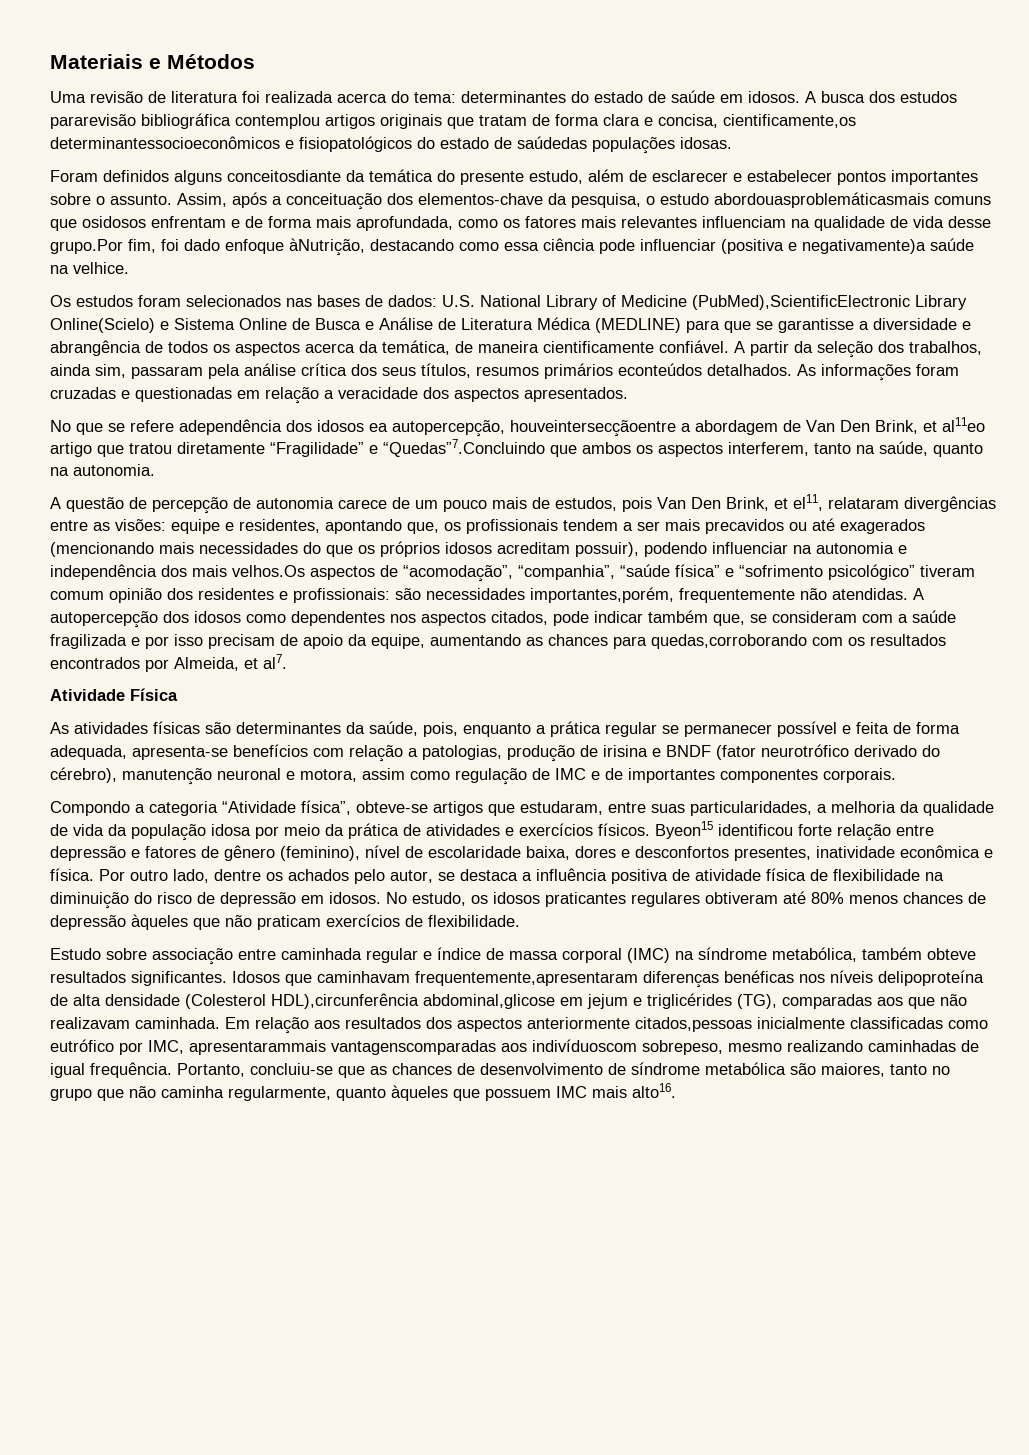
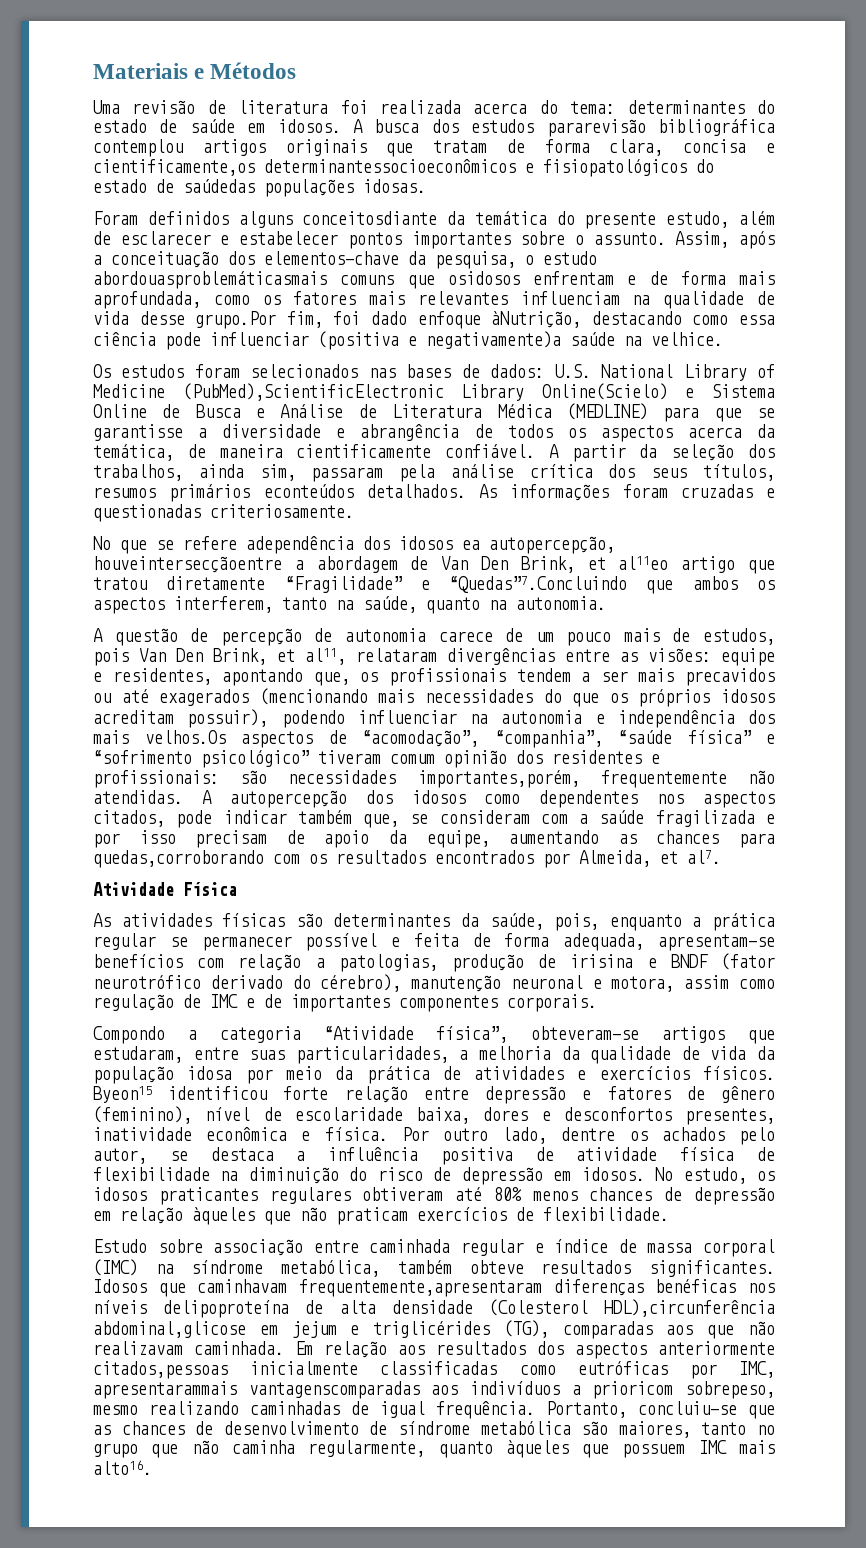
[603,114,718,128] clara e concisa, -> [609,139,776,156] clara, concisa e
[237,387,628,404] em relação a veracidade dos aspectos apresentados. -> [210,504,354,518] criteriosamente.
[793,494,823,511] el11, -> [305,648,346,665] al11,
[132,746,228,760] apresenta-se -> [658,934,775,951] apresentam-se
[356,801,428,813] obteve-se -> [531,1026,640,1040] obteveram-se
(126, 922) none -> [93,1207,183,1224] em relação
[50,1039,114,1052] eutrófico -> [577,1361,668,1375] eutróficas
[532,1039,637,1052] indivíduoscom -> [470,1381,674,1399] indivíduos a prioricom

